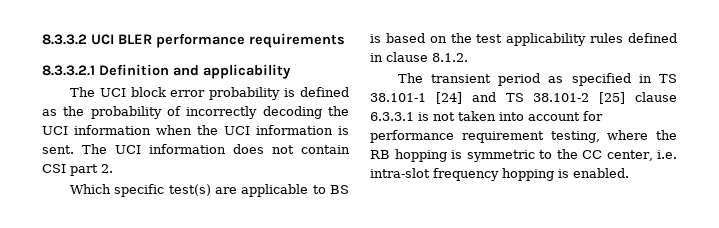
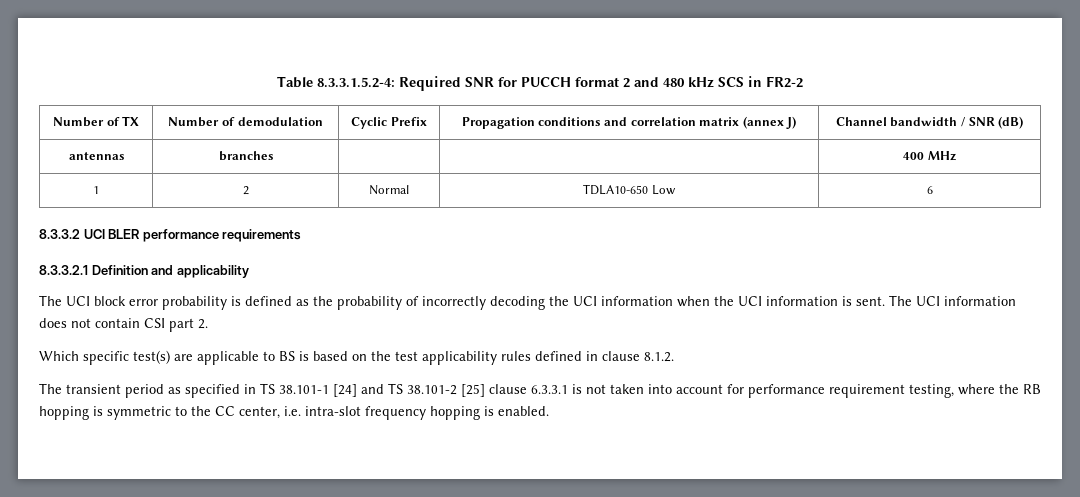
(42, 39) none -> [277,76,803,91] [52,116,140,127] [168,117,323,127] [351,117,427,129] [461,116,797,129] [835,116,1024,129] [68,152,124,160] [218,151,273,161] [903,151,956,161] [93,186,99,194] [242,186,249,195] [369,185,409,195] [583,184,676,195] [926,186,933,194] Table 8.3.3.1.5.2-4: Required SNR for PUCCH format 2 and 480 kHz SCS in FR2-2 // Number of TX | Number of demodulation | Cyclic Prefix | Propagation conditions and correlation matrix (annex J) | Channel bandwidth / SNR (dB) // antennas | branches | | | 400 MHz // 1 | 2 | Normal | TDLA10-650 Low | 6 //

